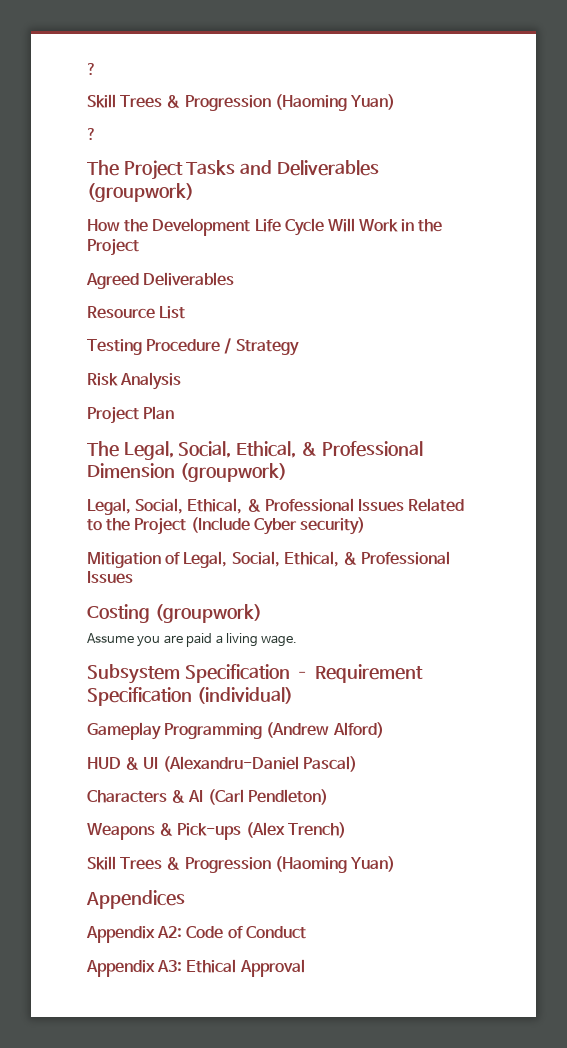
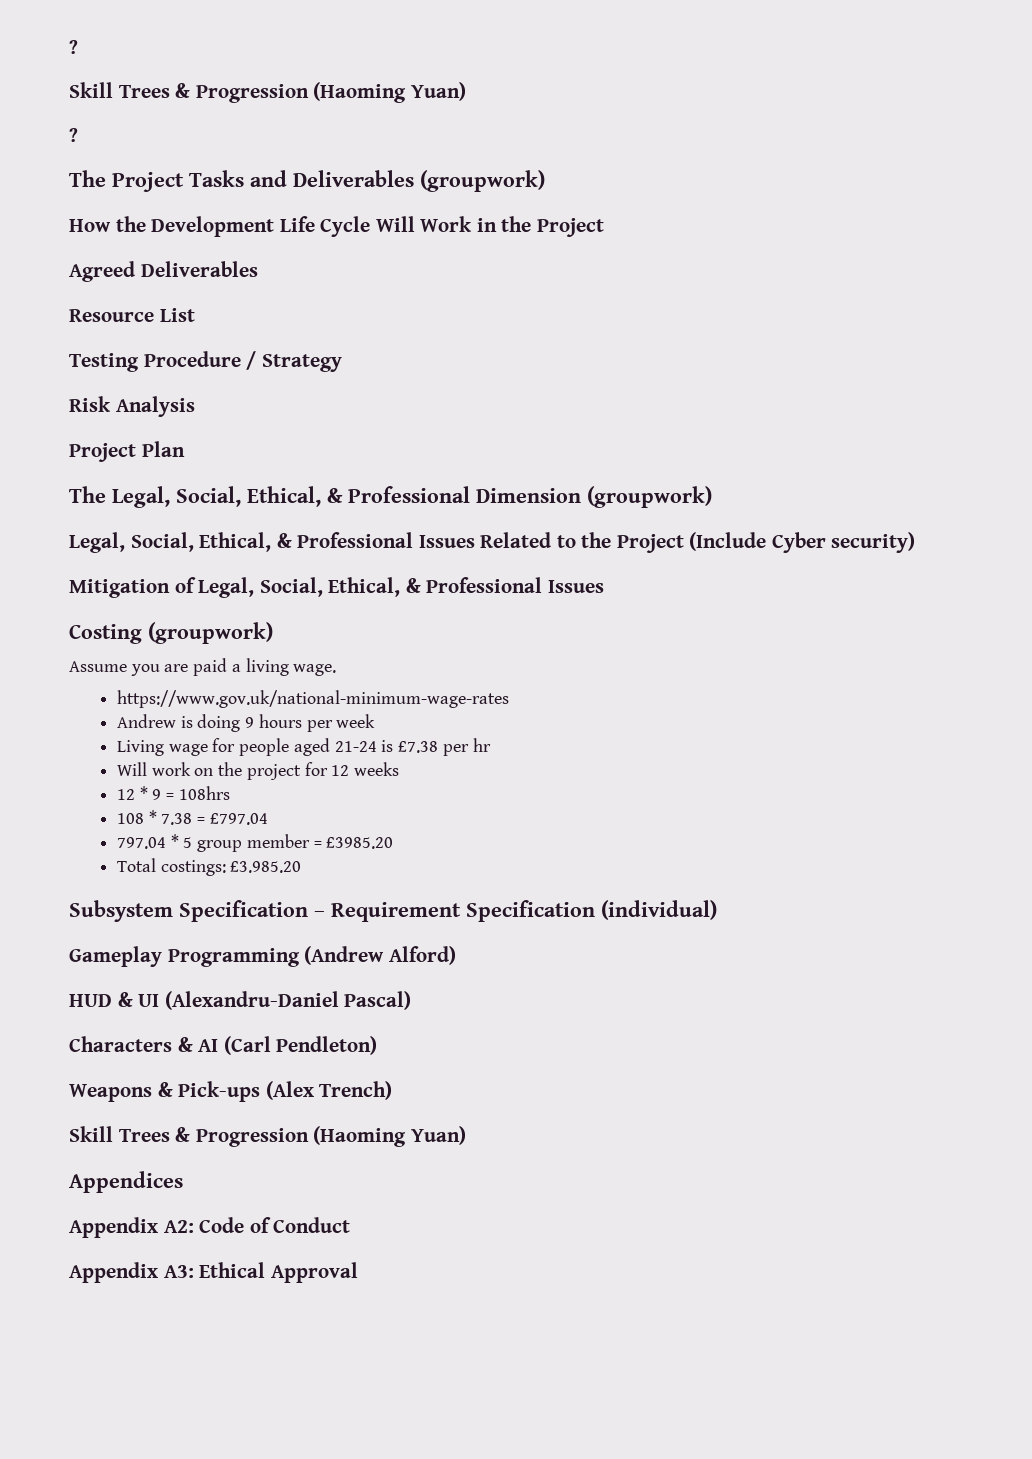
(298, 641) none -> [116,690,509,708] [116,714,376,732] [116,738,491,756] [116,762,400,780] [116,786,230,800] [116,810,268,825] [116,834,394,852] [116,858,302,876] // https://www.gov.uk/national-minimum-wage-rates // Andrew is doing 9 hours per week // Living wage for people aged 21-24 is £7.38 per hr // Will work on the project for 12 weeks // 12 * 9 = 108hrs // 108 * 7.38 = £797.04 // 797.04 * 5 group member = £3985.20 // Total costings: £3.985.20

